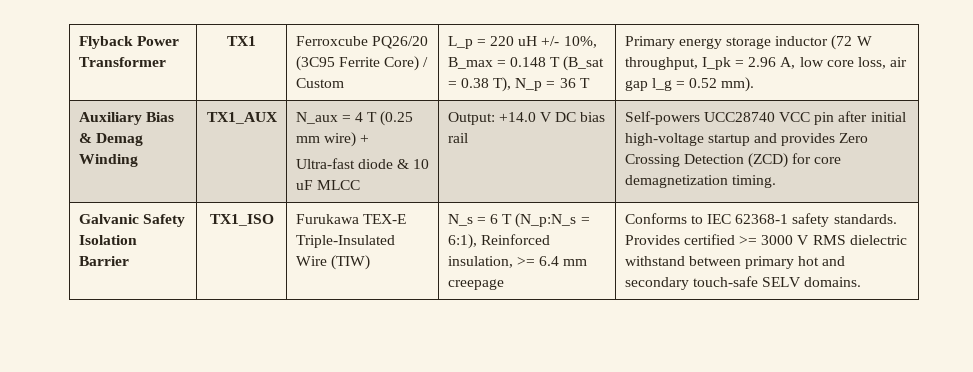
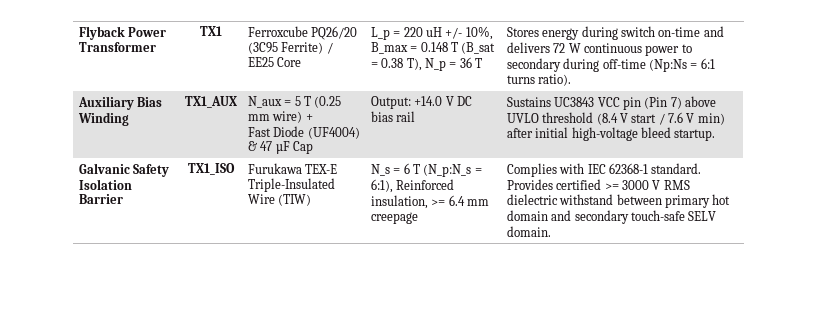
[338,56,429,71] [295,78,344,88] Ferrite Core) / Custom -> [281,42,333,54] [247,57,302,67] Ferrite) / EE25 Core
[624,35,872,50] [624,57,908,70] [624,77,755,92] Primary energy storage inductor (72 W throughput, I_pk = 2.96 A, low core loss, air gap l_g = 0.52 mm). -> [506,26,724,40] [506,42,692,56] [506,58,715,72] [506,74,572,86] Stores energy during switch on-time and delivers 72 W continuous power to secondary during off-time (Np:Ns = 6:1 turns ratio).
[78,133,143,146] & Demag -> (163, 102) none
[354,112,363,122] 4 -> [294,96,301,106] 5
[295,158,430,169] [295,180,360,190] Ultra-fast diode & 10 uF MLCC -> [247,126,360,139] [247,141,313,154] Fast Diode (UF4004) & 47 µF Cap
[624,111,906,125] [624,133,869,146] [624,153,842,168] [624,175,776,188] Self-powers UCC28740 VCC pin after initial high-voltage startup and provides Zero Crossing Detection (ZCD) for core demagnetization timing. -> [506,96,717,110] [506,112,725,125] [506,127,716,141] Sustains UC3843 VCC pin (Pin 7) above UVLO threshold (8.4 V start / 7.6 V min) after initial high-voltage bleed startup.
[624,213,897,227] Conforms to IEC 62368-1 safety standards. -> [506,163,702,177] Complies with IEC 62368-1 standard.
(820, 261) none -> [506,210,548,221] domain
[804,277,862,287] domains. -> [506,226,551,237] domain.

